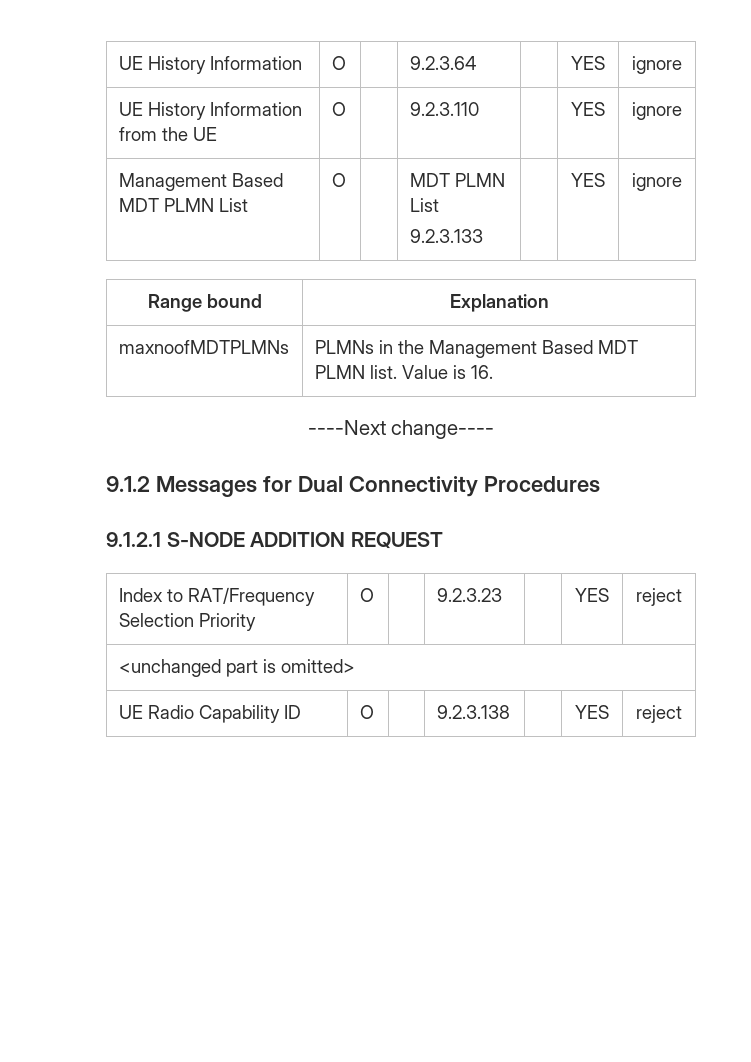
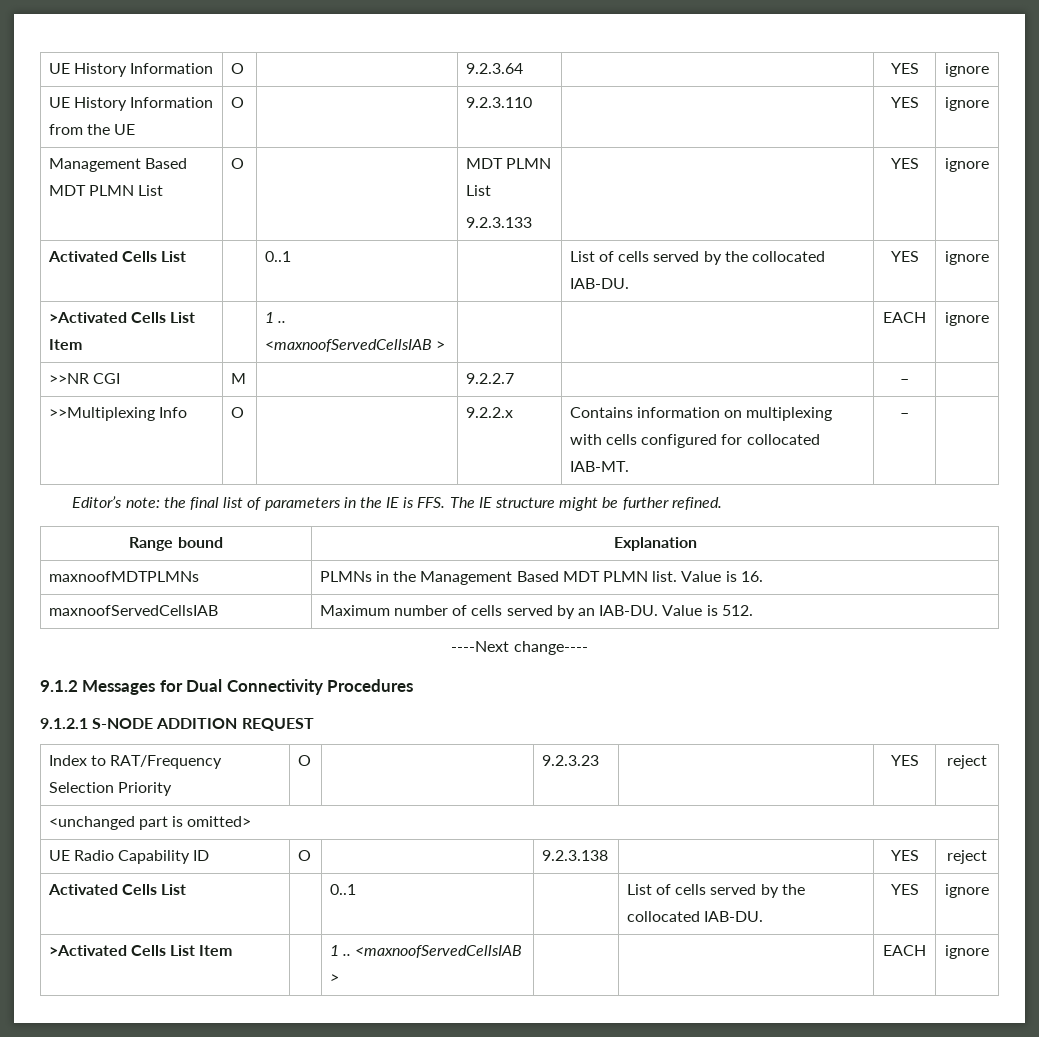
(683, 182) none -> [47,251,187,262] [264,251,291,262] [569,251,825,265] [569,278,629,289] [890,251,919,262] [945,251,989,265] [48,312,196,323] [48,339,82,350] [264,312,287,323] [264,339,446,352] [883,312,926,323] [945,312,989,326] [48,373,121,384] [230,373,246,384] [465,373,514,384] [900,379,909,384] [48,407,188,421] [230,407,244,418] [465,407,513,418] [569,407,833,421] [569,434,820,448] [569,461,629,472] [900,413,909,418] [72,496,722,511] // Activated Cells List | | 0..1 | | List of cells served by the collocated IAB-DU. | YES | ignore // >Activated Cells List Item | | 1 .. <maxnoofServedCellsIAB > | | | EACH | ignore // >>NR CGI | M | | 9.2.2.7 | | – | // >>Multiplexing Info | O | | 9.2.2.x | Contains information on multiplexing with cells configured for collocated IAB-MT. | – | // Editor’s note: the final list of parameters in the IE is FFS. The IE structure might be further refined.
(493, 372) none -> [48,605,218,616] [319,605,753,619] // maxnoofServedCellsIAB | Maximum number of cells served by an IAB-DU. Value is 512.
(683, 714) none -> [47,884,187,895] [329,884,356,895] [626,884,805,898] [626,911,764,922] [890,884,919,895] [945,884,989,898] [48,945,233,956] [329,945,523,958] [329,974,339,983] [883,945,926,956] [945,945,989,959] // Activated Cells List | | 0..1 | | List of cells served by the collocated IAB-DU. | YES | ignore // >Activated Cells List Item | | 1 .. <maxnoofServedCellsIAB > | | | EACH | ignore

